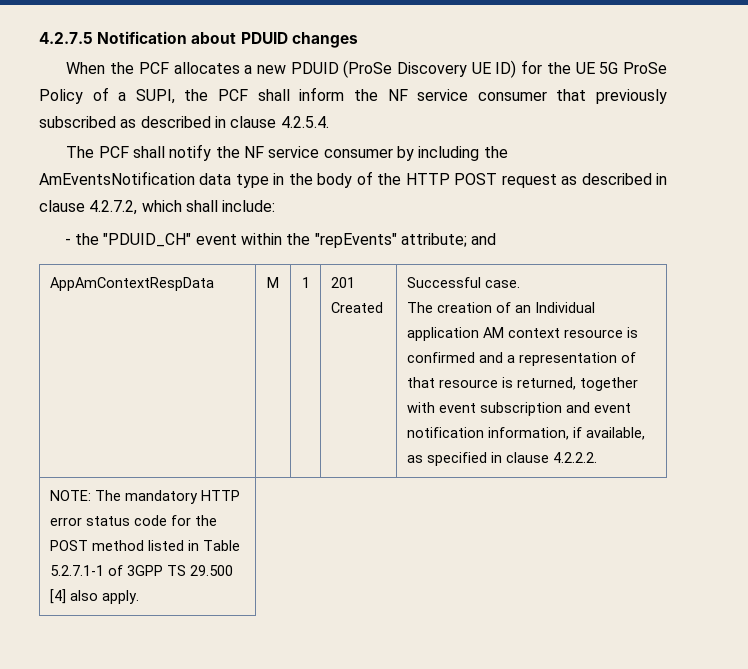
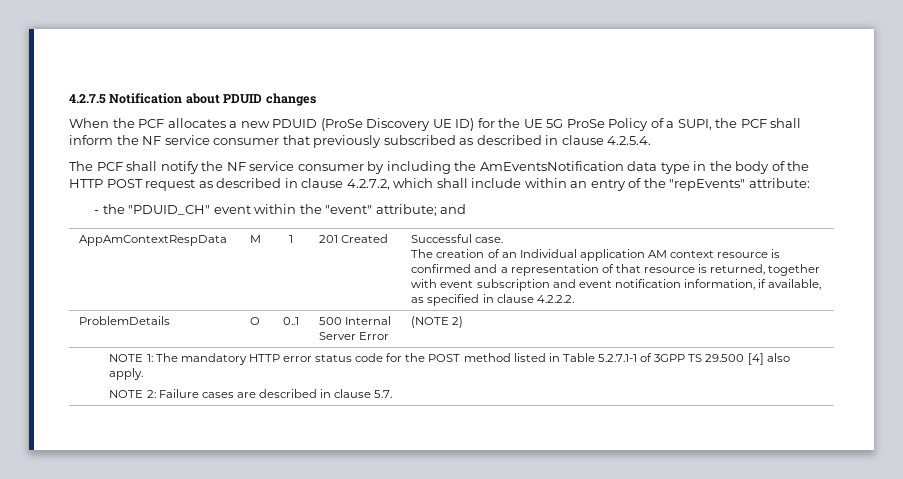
[222,200,276,212] include: -> [471,178,810,191] include within an entry of the "repEvents" attribute:
[314,233,397,248] "repEvents" -> [325,205,373,214] "event"
[49,490,91,501] NOTE: -> [79,316,171,325] [250,317,260,325] [282,317,299,325] [319,316,392,325] [319,332,390,340] [411,316,464,328] [109,354,153,362] ProblemDetails | O | 0..1 | 500 Internal Server Error | (NOTE 2) // NOTE 1:
(139, 597) none -> [109,389,393,398] // NOTE 2: Failure cases are described in clause 5.7.

